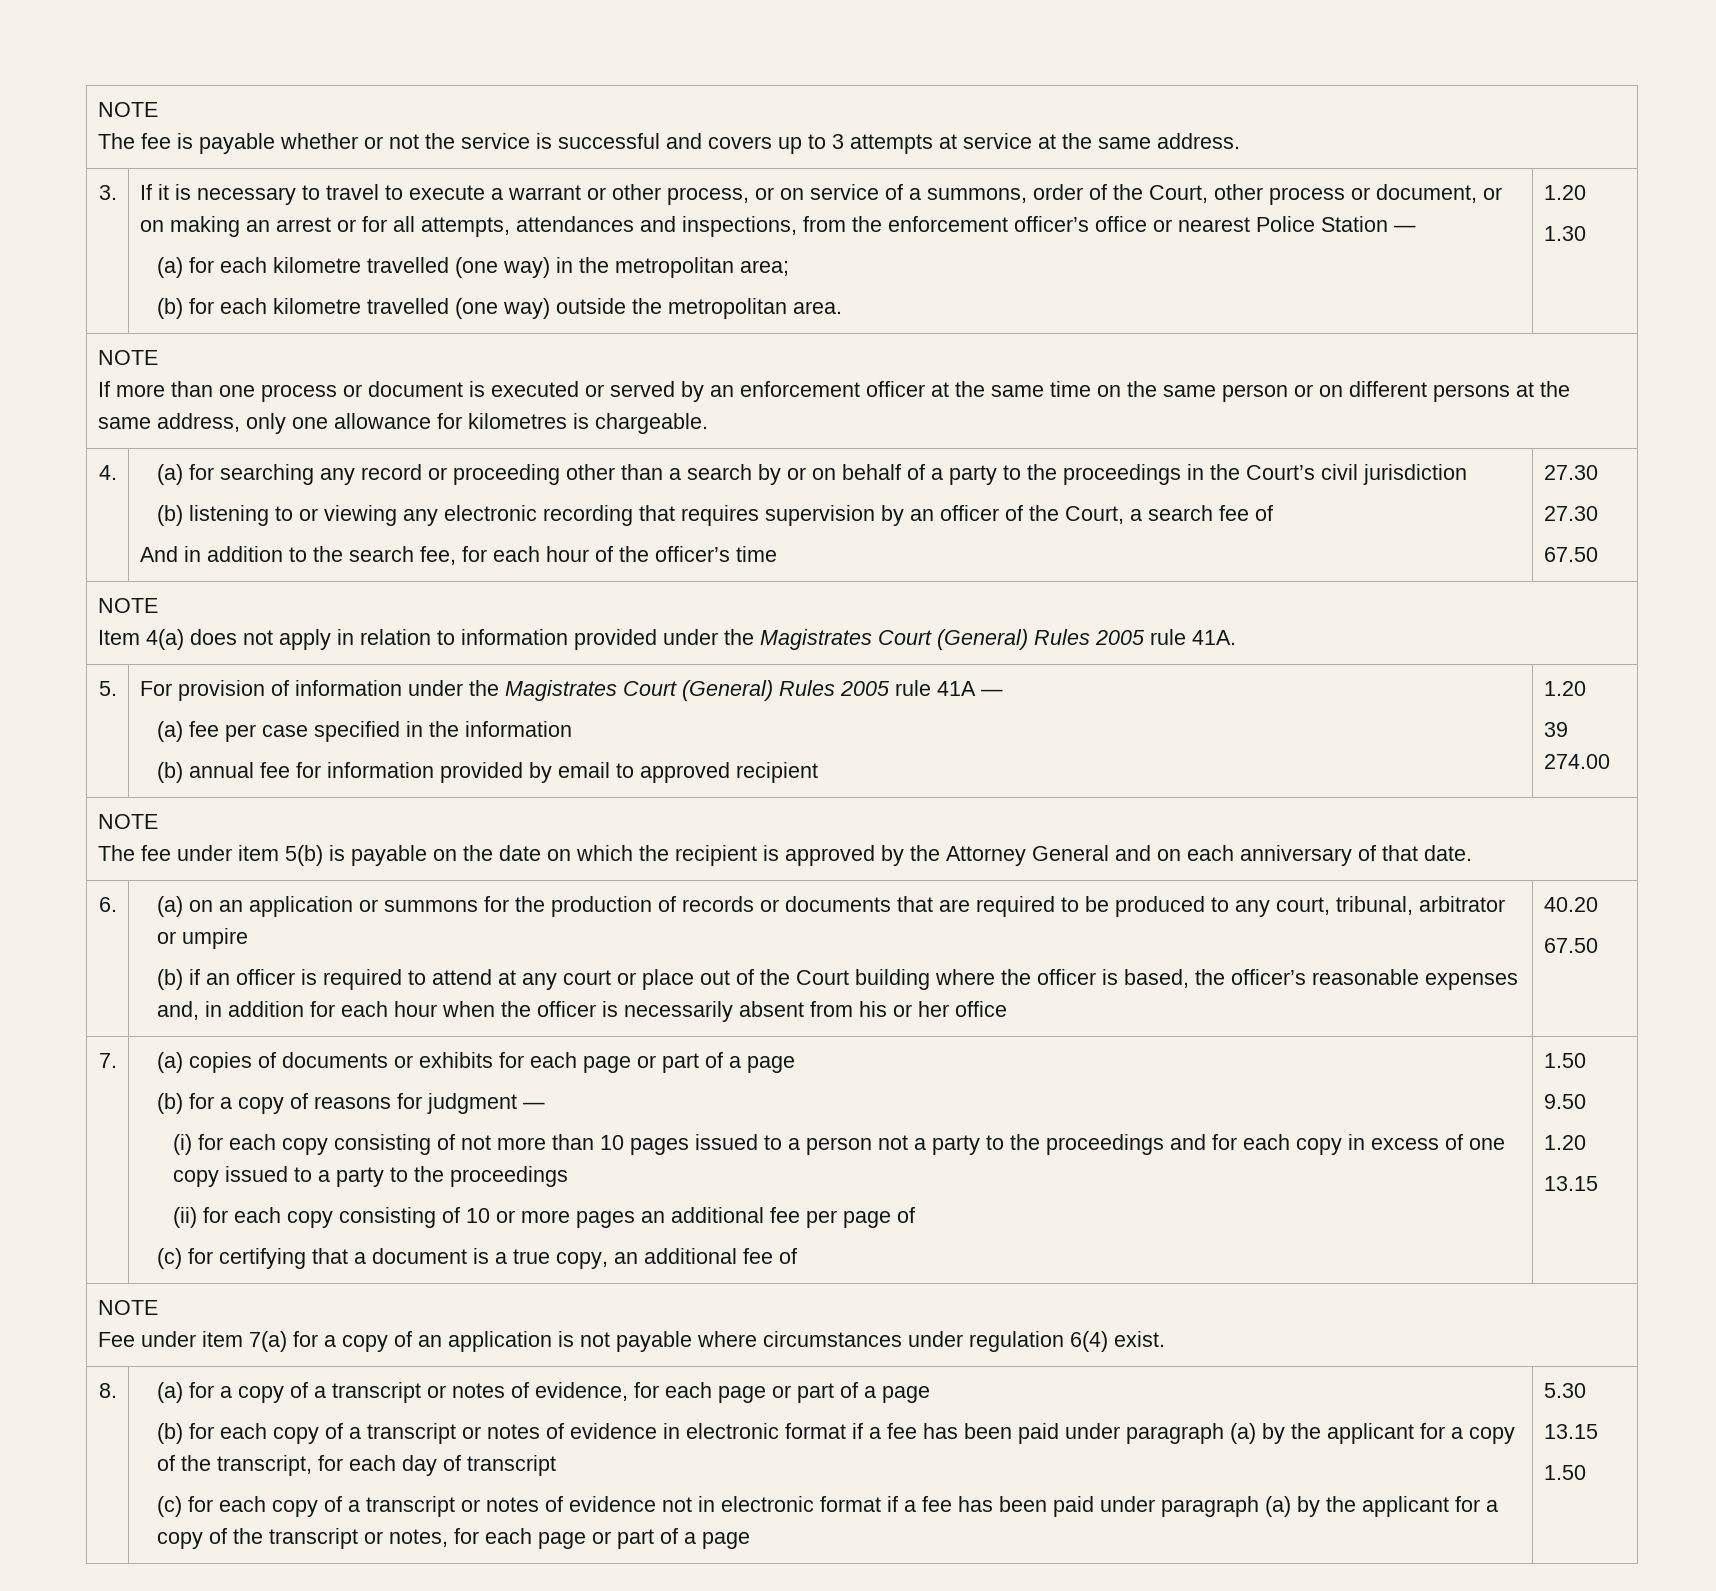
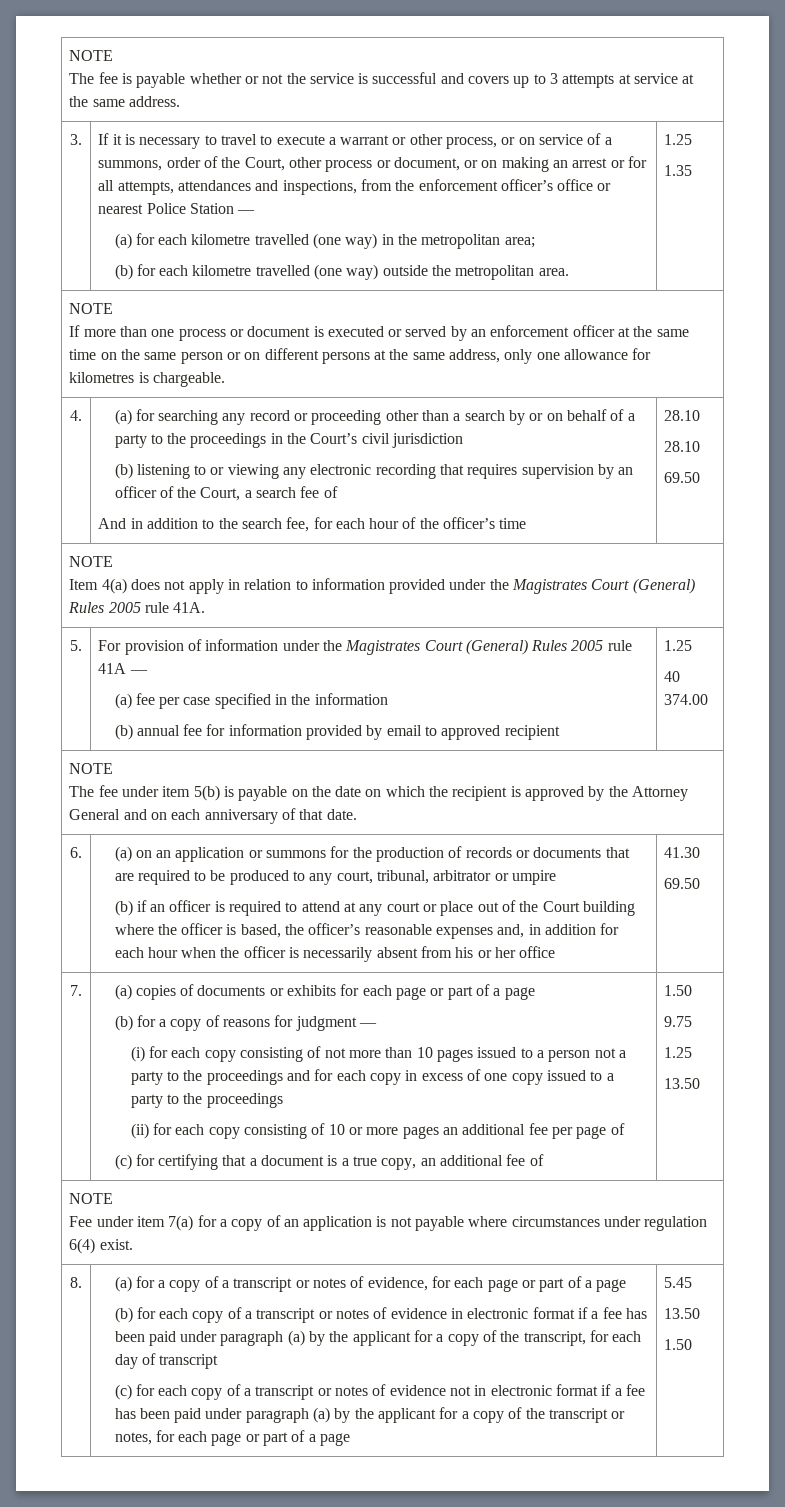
[1543,185,1586,200] [1543,226,1586,241] 1.20 // 1.30 -> [664,134,693,145] [664,165,693,176] 1.25 // 1.35
[1543,465,1598,480] [1543,506,1598,521] [1543,547,1598,562] 27.30 // 27.30 // 67.50 -> [664,410,701,421] [664,441,701,452] [664,472,701,483] 28.10 // 28.10 // 69.50
[1543,681,1586,696] [1543,722,1568,737] [1543,754,1610,769] 1.20 // 39 274.00 -> [664,640,693,651] [664,671,681,682] [664,694,709,705] 1.25 // 40 374.00
[1543,897,1598,912] [1543,938,1598,953] 40.20 // 67.50 -> [664,847,701,858] [664,878,701,889] 41.30 // 69.50
[1543,1094,1586,1109] [1543,1135,1586,1150] [1543,1176,1598,1191] 9.50 // 1.20 // 13.15 -> [664,1016,693,1027] [664,1047,693,1058] [664,1078,701,1089] 9.75 // 1.25 // 13.50
[1543,1383,1586,1398] [1543,1424,1598,1439] 5.30 // 13.15 -> [664,1277,693,1288] [664,1308,701,1319] 5.45 // 13.50

